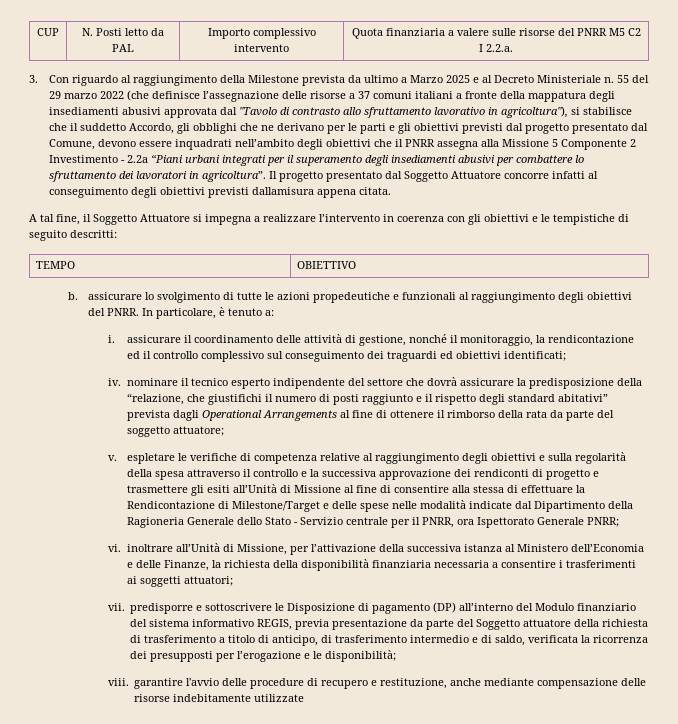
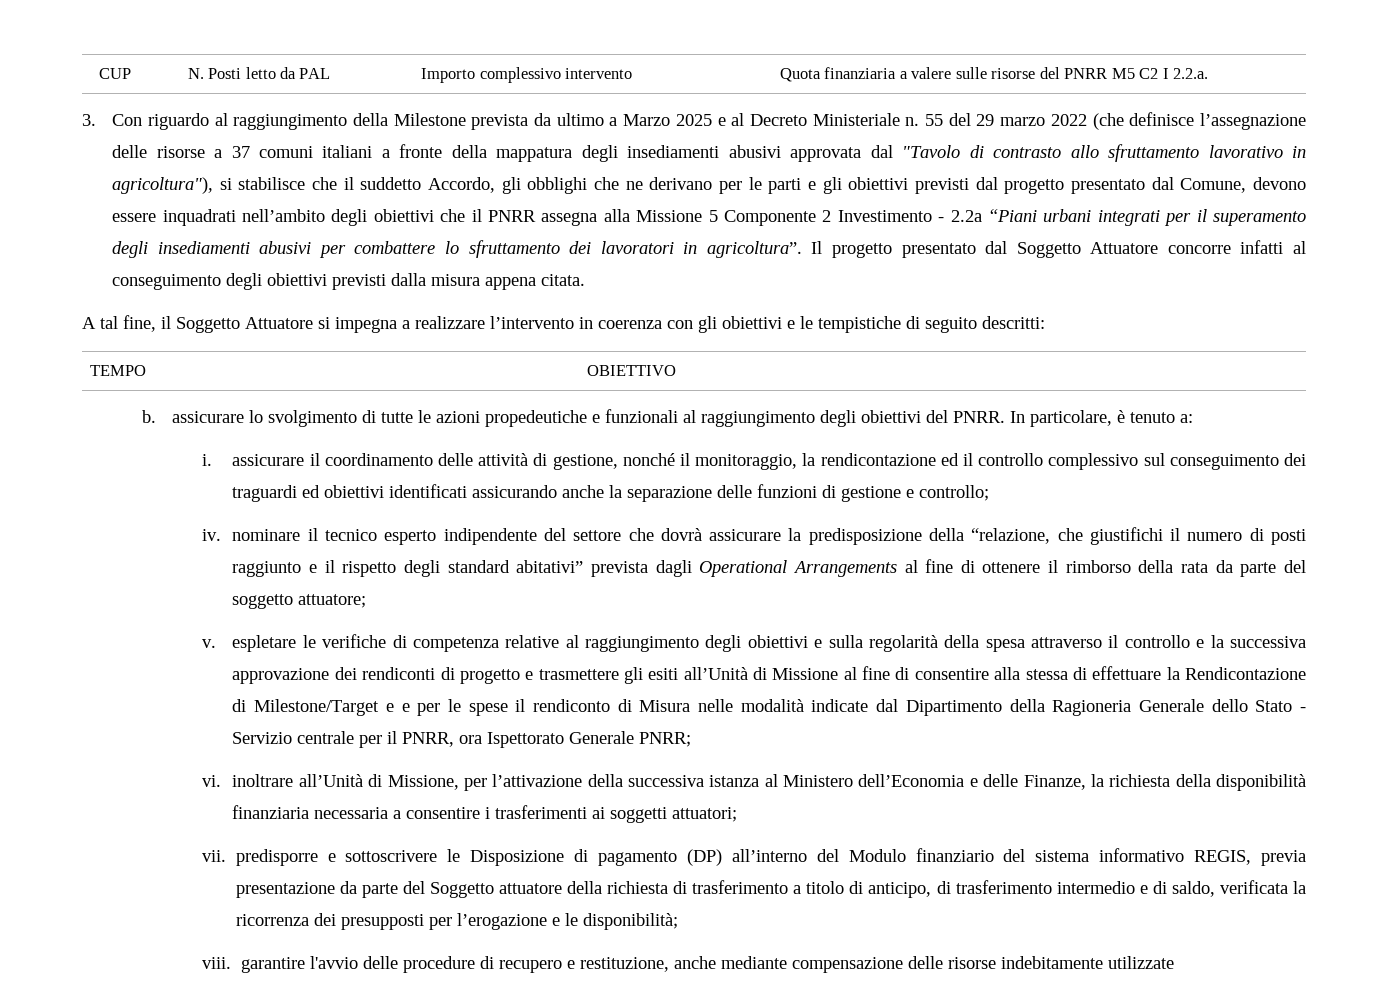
[251,187,314,195] dallamisura -> [391,273,481,286] dalla misura
[504,351,567,361] identificati; -> [389,484,990,502] identificati assicurando anche la separazione delle funzioni di gestione e controllo;
[332,501,390,512] delle spese -> [401,699,691,716] e per le spese il rendiconto di Misura

